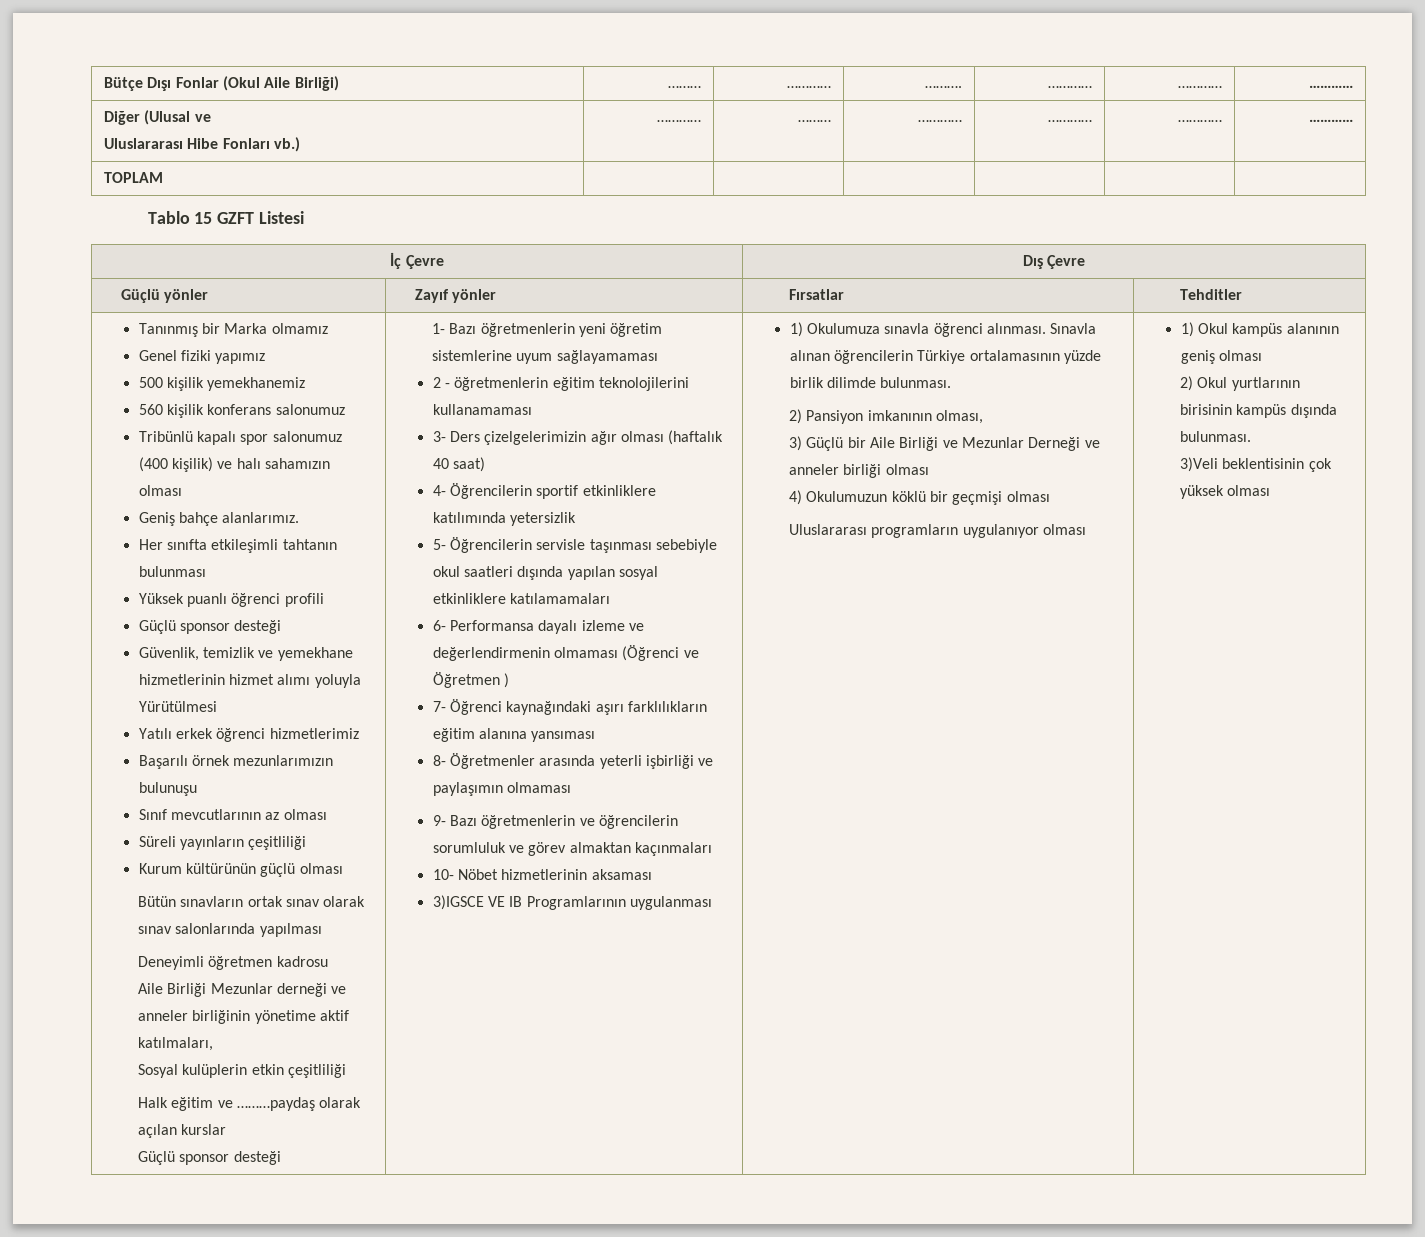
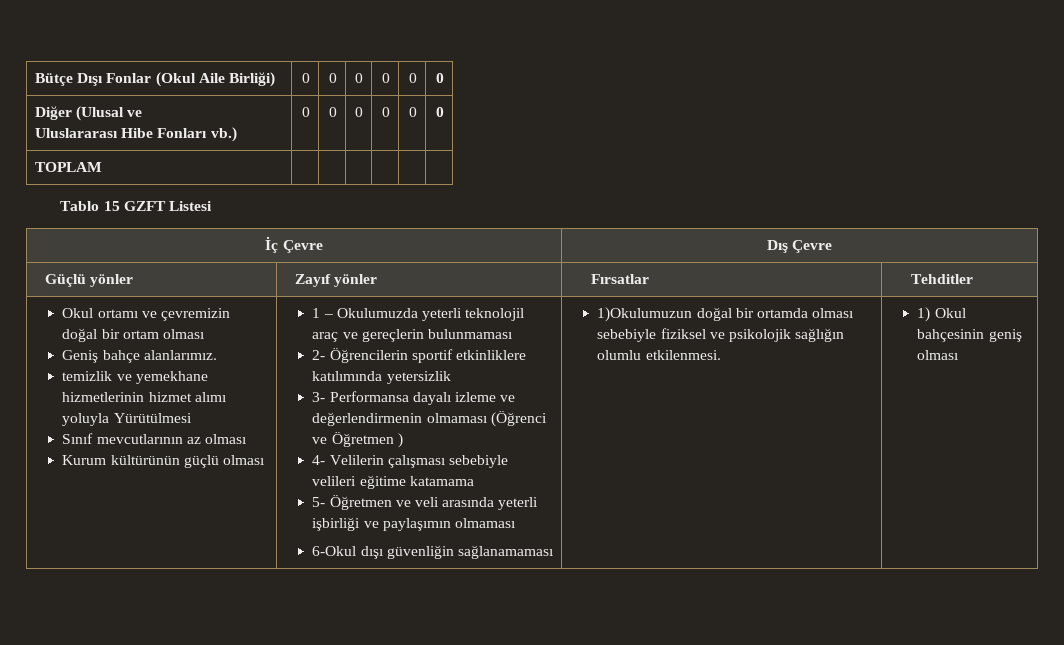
[668,86,702,88] [787,86,832,88] [925,86,963,88] [1048,86,1093,88] [1178,86,1223,88] [1309,85,1354,88] ……… | ………… | ………. | ………… | ………… | ………… -> [302,73,311,83] [329,73,338,83] [355,73,364,83] [382,73,391,83] [409,73,418,83] [436,73,445,83] 0 | 0 | 0 | 0 | 0 | 0
[657,120,702,122] [798,120,832,122] [918,120,963,122] [1048,120,1093,122] [1178,120,1223,122] [1309,119,1354,122] ………… | ……… | ………… | ………… | ………… | ………… -> [302,107,311,117] [329,107,338,117] [355,107,364,117] [382,107,391,117] [409,107,418,117] [436,107,445,117] 0 | 0 | 0 | 0 | 0 | 0
[138,323,328,337] [138,350,266,364] [138,377,306,391] [138,404,345,418] [138,431,342,445] [138,457,330,472] [138,485,182,496] [138,512,300,526] [138,539,337,553] [138,566,206,577] [138,593,324,607] [138,620,282,634] [138,647,199,661] Tanınmış bir Marka olmamız // Genel fiziki yapımız // 500 kişilik yemekhanemiz // 560 kişilik konferans salonumuz // Tribünlü kapalı spor salonumuz (400 kişilik) ve halı sahamızın olması // Geniş bahçe alanlarımız. // Her sınıfta etkileşimli tahtanın bulunması // Yüksek puanlı öğrenci profili // Güçlü sponsor desteği // Güvenlik, -> [62,308,230,321] [62,328,205,342] [62,350,217,363] Okul ortamı ve çevremizin doğal bir ortam olması // Geniş bahçe alanlarımız. //
[138,728,359,742] [138,755,334,769] [138,782,197,796] // Yatılı erkek öğrenci hizmetlerimiz // Başarılı örnek mezunlarımızın bulunuşu -> (192, 418) none
[138,836,307,850] // Süreli yayınların çeşitliliği -> (247, 439) none
[137,896,366,907] [137,923,322,937] [137,956,328,970] [137,983,347,997] [137,1010,349,1024] [137,1037,213,1051] [137,1064,346,1078] [137,1097,362,1111] [137,1124,227,1138] [137,1151,281,1165] [431,323,663,337] [431,350,658,364] [432,377,689,391] [432,404,532,415] [432,430,724,445] [432,457,485,472] [432,485,446,496] // Bütün sınavların ortak sınav olarak sınav salonlarında yapılması // Deneyimli öğretmen kadrosu // Aile Birliği Mezunlar derneği ve anneler birliğinin yönetime aktif katılmaları, // Sosyal kulüplerin etkin çeşitliliği // Halk eğitim ve ………paydaş olarak açılan kurslar // Güçlü sponsor desteği | 1- Bazı öğretmenlerin yeni öğretim sistemlerine uyum sağlayamaması // 2 - öğretmenlerin eğitim teknolojilerini kullanamaması // 3- Ders çizelgelerimizin ağır olması (haftalık 40 saat) // 4- -> [312,308,525,321] [312,329,513,342] [312,350,326,360] | 1 – Okulumuzda yeterli teknolojil araç ve gereçlerin bulunmaması // 2-
[432,537,717,553] [432,566,658,580] [432,593,610,604] [432,620,446,631] 5- Öğrencilerin servisle taşınması sebebiyle okul saatleri dışında yapılan sosyal etkinliklere katılamamaları // 6- -> [312,392,326,402] 3-
[432,699,707,715] [432,728,596,742] [432,753,535,769] 7- Öğrenci kaynağındaki aşırı farklılıkların eğitim alanına yansıması // 8- Öğretmenler -> [312,455,508,468] [312,475,474,489] [312,495,439,510] 4- Velilerin çalışması sebebiyle velileri eğitime katamama // 5- Öğretmen ve veli
[432,815,678,829] [432,842,712,856] [432,869,652,880] [432,895,712,910] [789,322,1097,337] [789,350,1101,364] [789,377,952,388] [788,409,983,424] [788,436,1100,451] [788,464,929,478] [788,490,1050,505] [788,524,1086,538] 9- Bazı öğretmenlerin ve öğrencilerin sorumluluk ve görev almaktan kaçınmaları // 10- Nöbet hizmetlerinin aksaması // 3)IGSCE VE IB Programlarının uygulanması | 1) Okulumuza sınavla öğrenci alınması. Sınavla alınan öğrencilerin Türkiye ortalamasının yüzde birlik dilimde bulunması. // 2) Pansiyon imkanının olması, // 3) Güçlü bir Aile Birliği ve Mezunlar Derneği ve anneler birliği olması // 4) Okulumuzun köklü bir geçmişi olması // Uluslararası programların uygulanıyor olması -> [312,545,554,559] [597,307,855,322] [597,328,845,342] [597,350,721,360] 6-Okul dışı güvenliğin sağlanamaması | 1)Okulumuzun doğal bir ortamda olması sebebiyle fiziksel ve psikolojik sağlığın olumlu etkilenmesi.
[1232,323,1339,337] kampüs alanının -> [917,329,985,342] bahçesinin
[1179,376,1300,391] [1179,404,1337,418] [1179,431,1251,442] [1179,457,1332,472] [1179,485,1271,499] // 2) Okul yurtlarının birisinin kampüs dışında bulunması. // 3)Veli beklentisinin çok yüksek olması -> (960, 355) none

